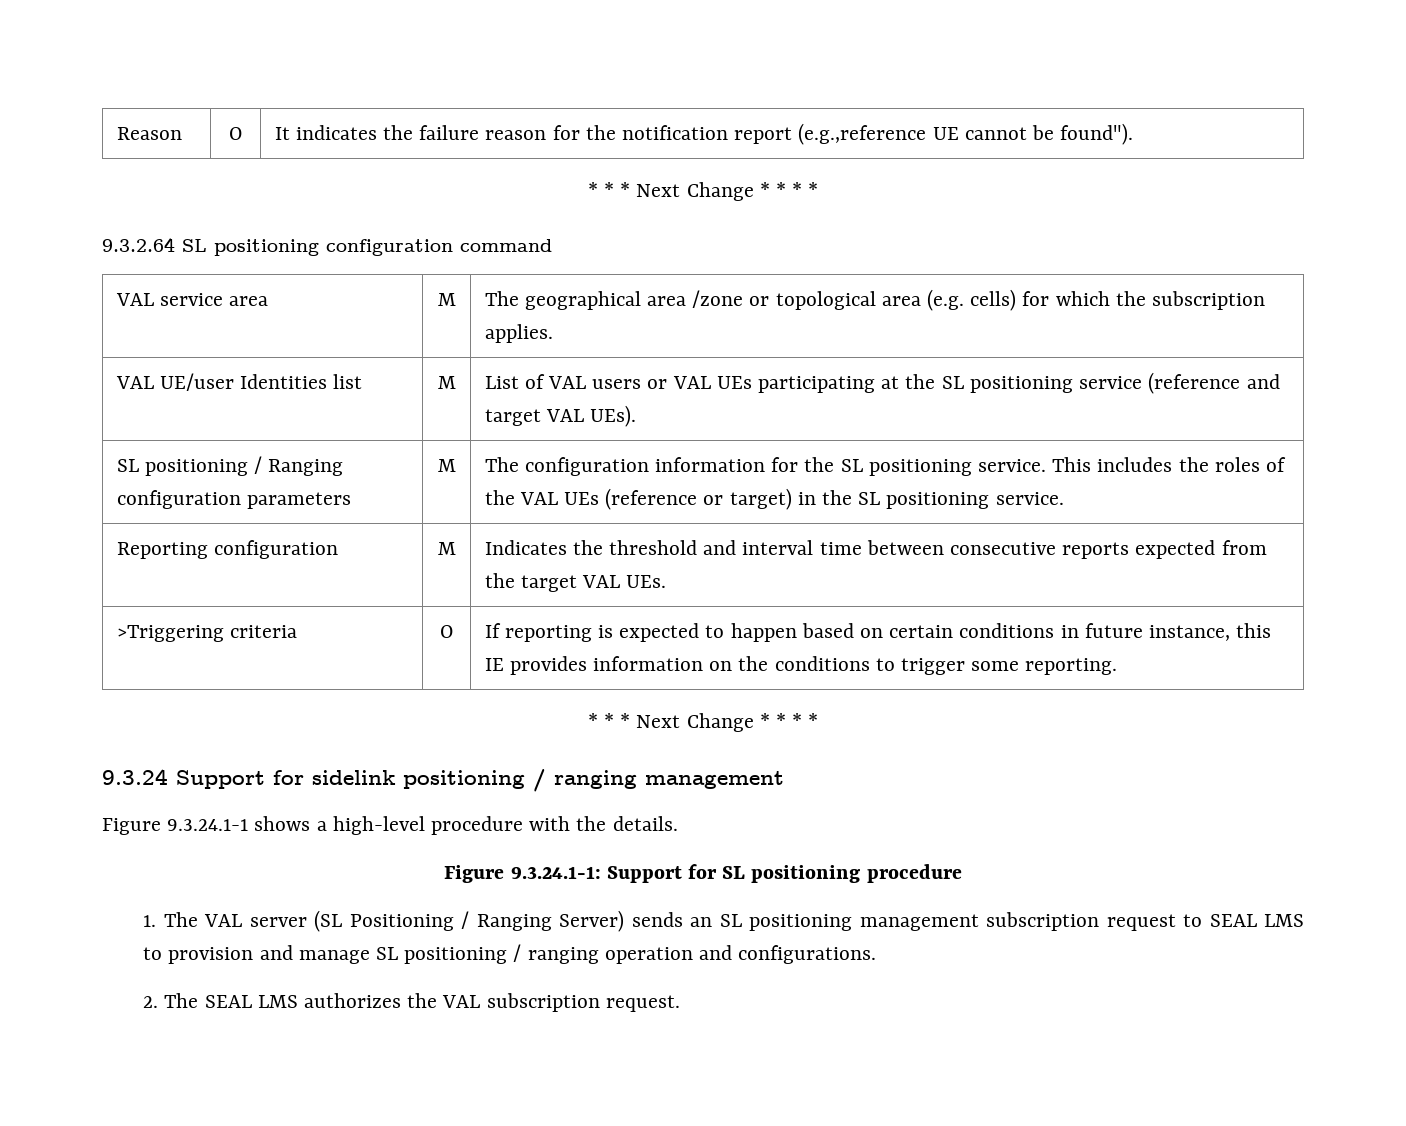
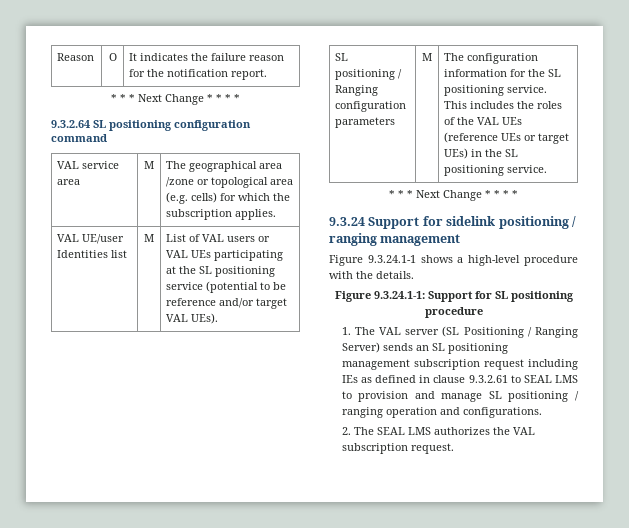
[734,123,1134,145] report (e.g.,reference UE cannot be found"). -> [231,69,268,80] report.
[1148,372,1280,394] (reference and -> [206,281,287,293] [166,298,255,308] (potential to be reference and/or
[703,488,792,510] or target) -> [501,133,570,144] [444,148,469,159] UEs or target UEs)
[116,540,338,559] [437,542,456,555] [484,540,1267,559] [484,573,667,592] [116,625,297,642] [440,625,453,638] [484,623,1272,642] [484,656,1118,675] // Reporting configuration | M | Indicates the threshold and interval time between consecutive reports expected from the target VAL UEs. // >Triggering criteria | O | If reporting is expected to happen based on certain conditions in future instance, this IE provides information on the conditions to trigger some reporting. -> (548, 169) none
(1176, 922) none -> [528,359,578,370] [341,375,508,383] including IEs as defined in clause 9.3.2.61

